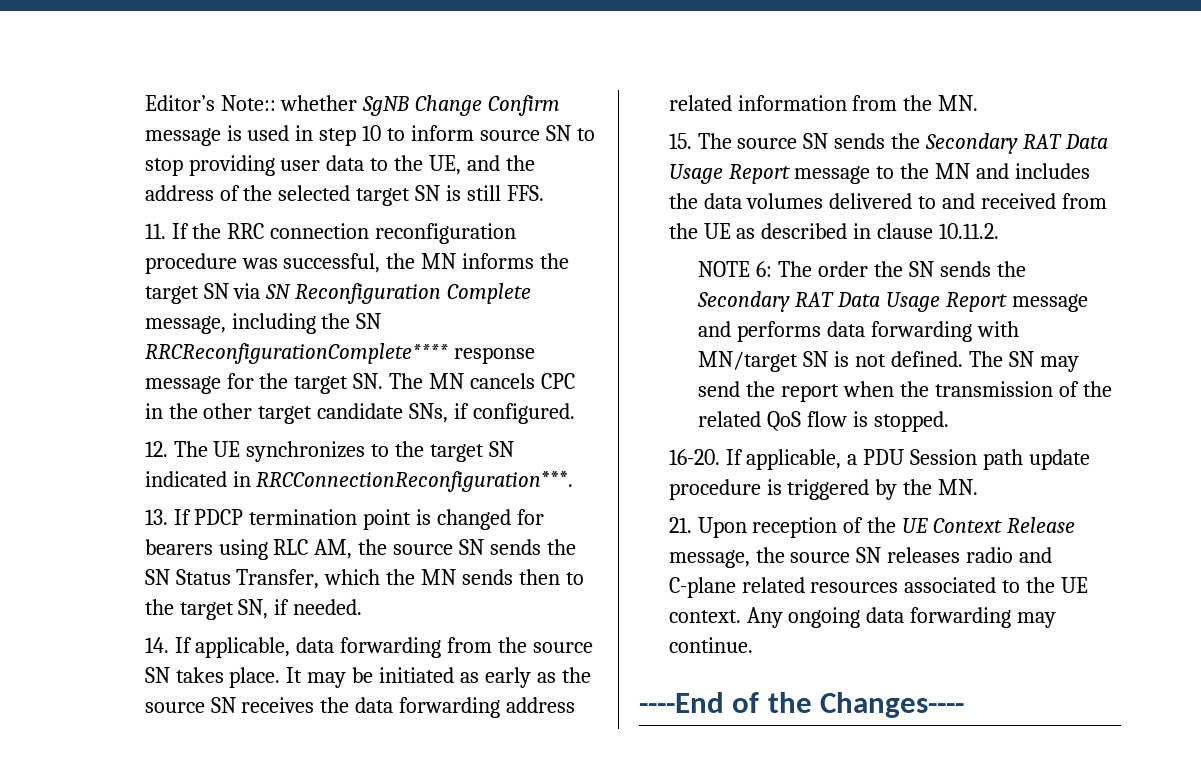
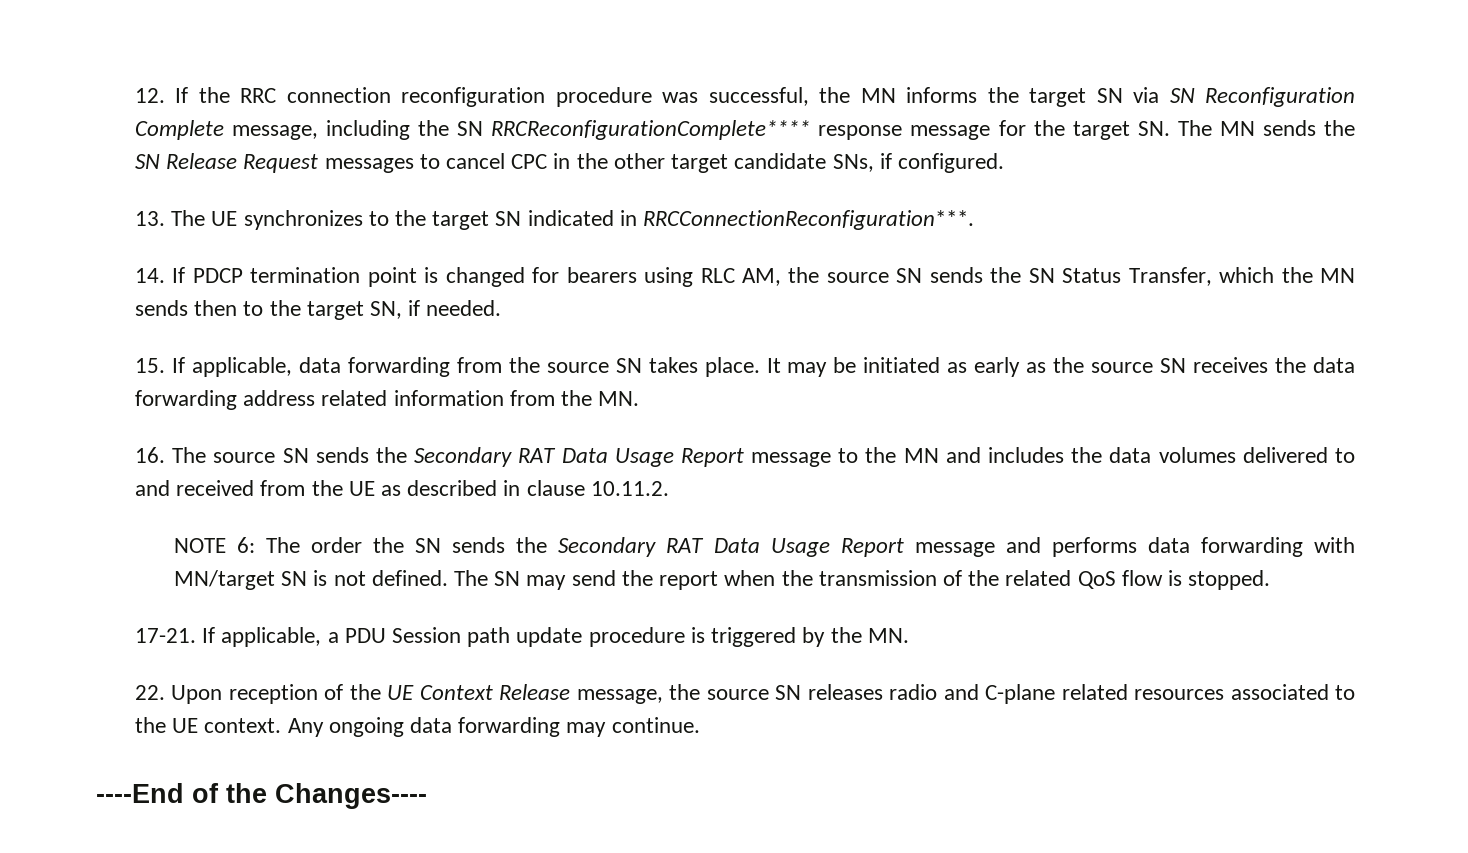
[144,95,561,116] [144,125,595,146] [144,155,536,176] [144,185,545,206] [144,223,166,239] Editor’s Note:: whether SgNB Change Confirm message is used in step 10 to inform source SN to stop providing user data to the UE, and the address of the selected target SN is still FFS. // 11. -> [134,88,165,103] 12.
[470,373,536,389] cancels -> [1262,120,1356,136] [134,153,506,173] sends the SN Release Request messages to cancel
[144,441,168,457] 12. -> [134,211,165,226] 13.
[144,509,168,525] 13. -> [134,268,165,283] 14.
[144,637,169,653] 14. -> [134,358,165,373] 15.
[668,133,692,149] 15. -> [134,447,165,463] 16.
[668,449,720,465] 16-20. -> [134,628,196,643] 17-21.
[668,517,692,533] 21. -> [134,685,165,700] 22.

